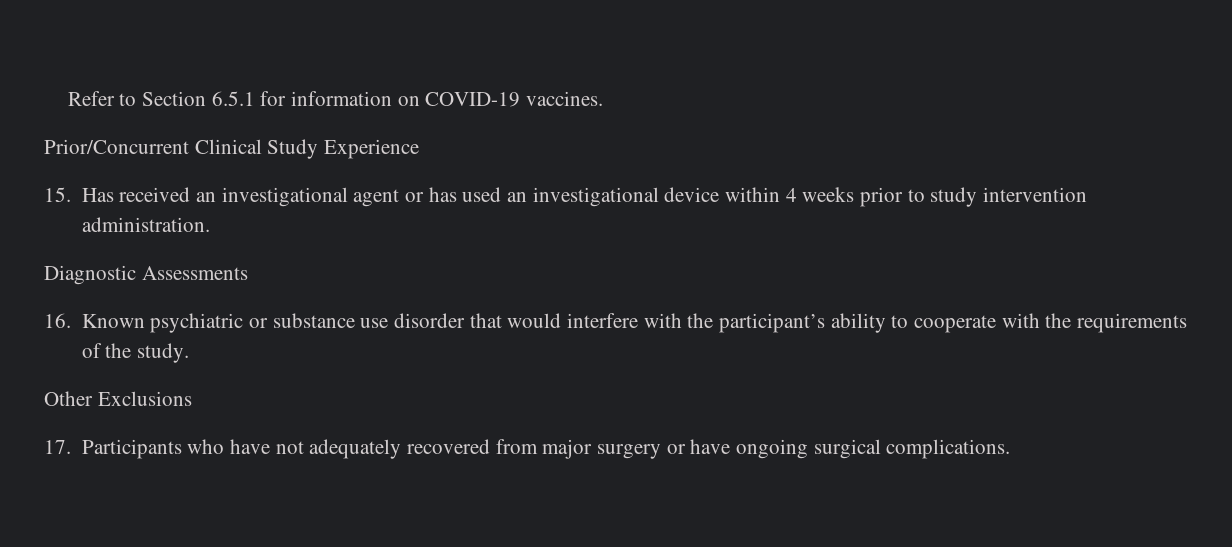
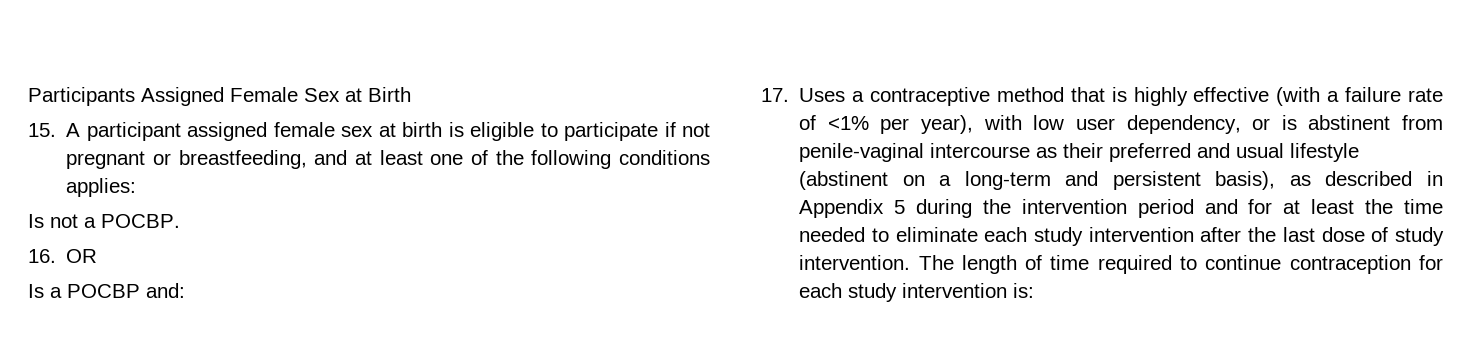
[67,91,603,107] [44,139,420,159] [44,187,1087,207] [81,217,210,232] [44,265,248,285] [44,313,1187,333] [81,343,189,363] [44,391,192,406] [44,439,1011,459] Refer to Section 6.5.1 for information on COVID-19 vaccines. // Prior/Concurrent Clinical Study Experience // 15. Has received an investigational agent or has used an investigational device within 4 weeks prior to study intervention administration. // Diagnostic Assessments // 16. Known psychiatric or substance use disorder that would interfere with the participant’s ability to cooperate with the requirements of the study. // Other Exclusions // 17. Participants who have not adequately recovered from major surgery or have ongoing surgical complications. -> [28,87,411,106] [28,122,710,141] [66,150,710,169] [66,178,137,197] [28,214,180,228] [28,249,98,263] [28,283,185,298] [761,87,1443,106] [799,115,1443,134] [799,143,1360,162] [799,171,1443,190] [799,199,1443,218] [799,227,1444,246] [799,255,1443,274] [799,283,1035,302] Participants Assigned Female Sex at Birth // 15. A participant assigned female sex at birth is eligible to participate if not pregnant or breastfeeding, and at least one of the following conditions applies: // Is not a POCBP. // 16. OR // Is a POCBP and: // 17. Uses a contraceptive method that is highly effective (with a failure rate of <1% per year), with low user dependency, or is abstinent from penile-vaginal intercourse as their preferred and usual lifestyle (abstinent on a long-term and persistent basis), as described in Appendix 5 during the intervention period and for at least the time needed to eliminate each study intervention after the last dose of study intervention. The length of time required to continue contraception for each study intervention is:

